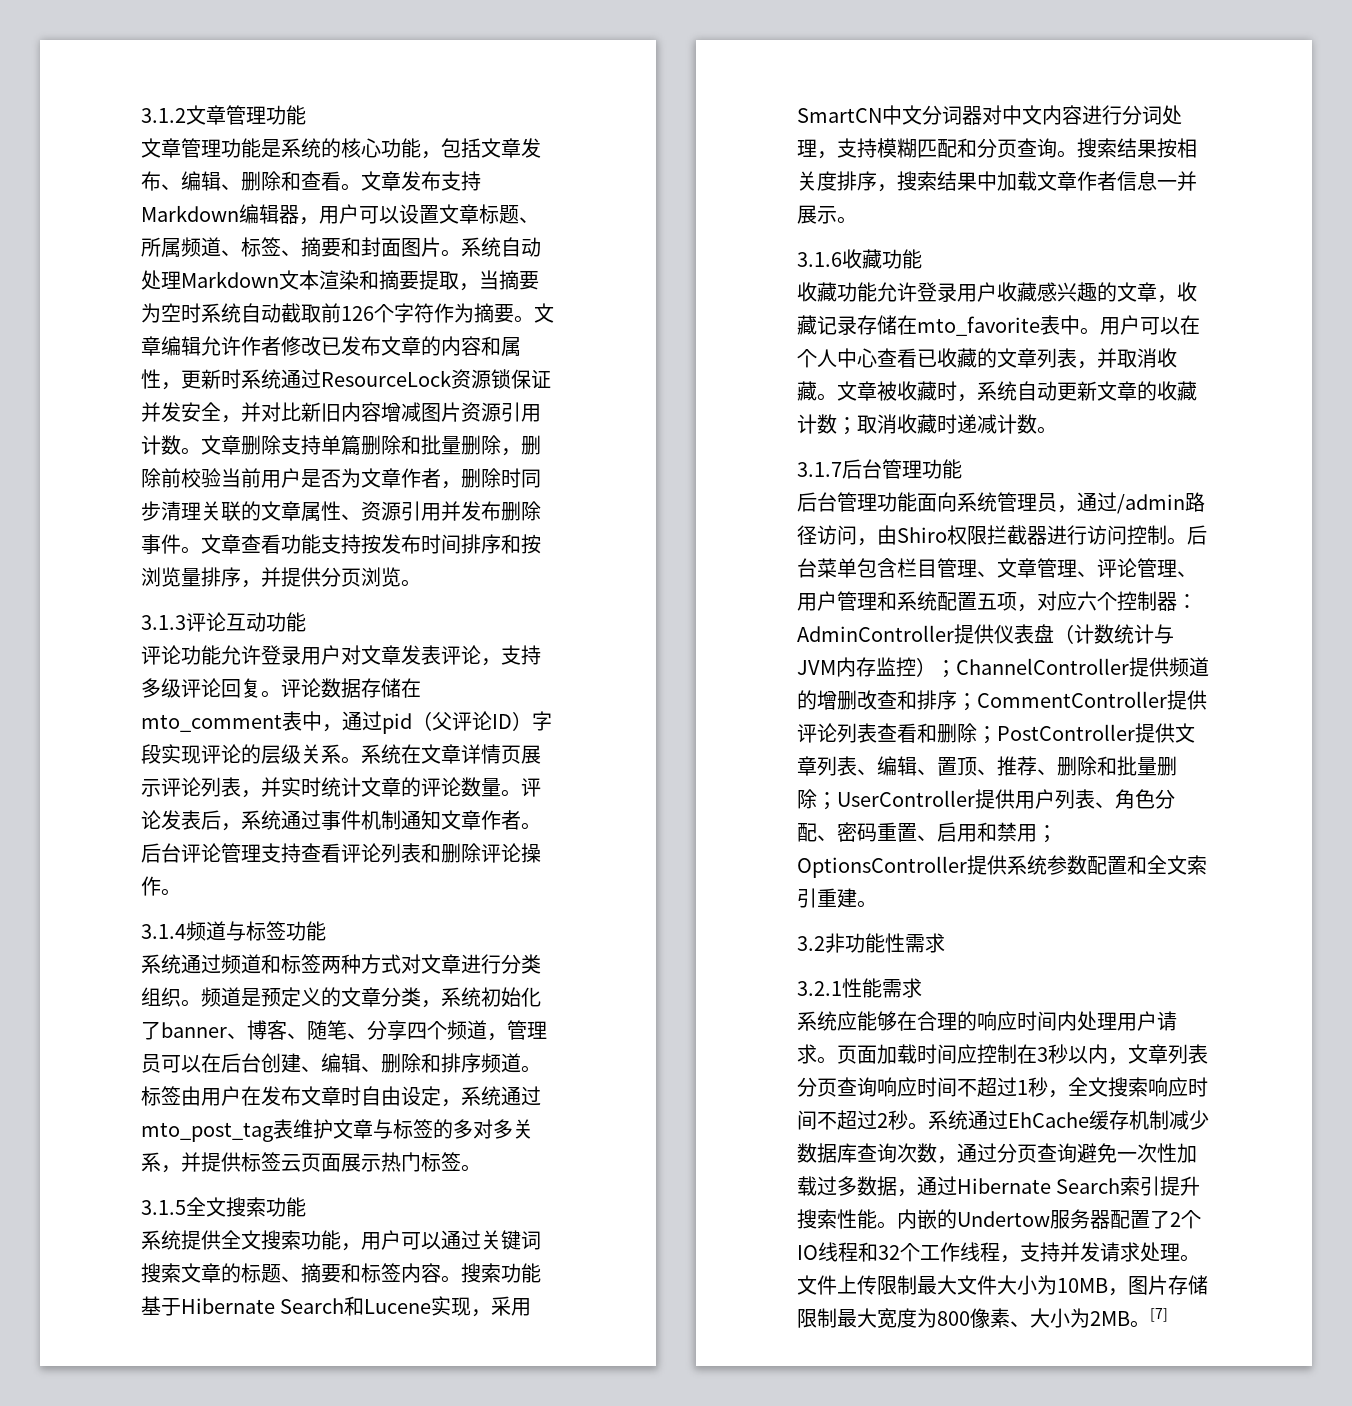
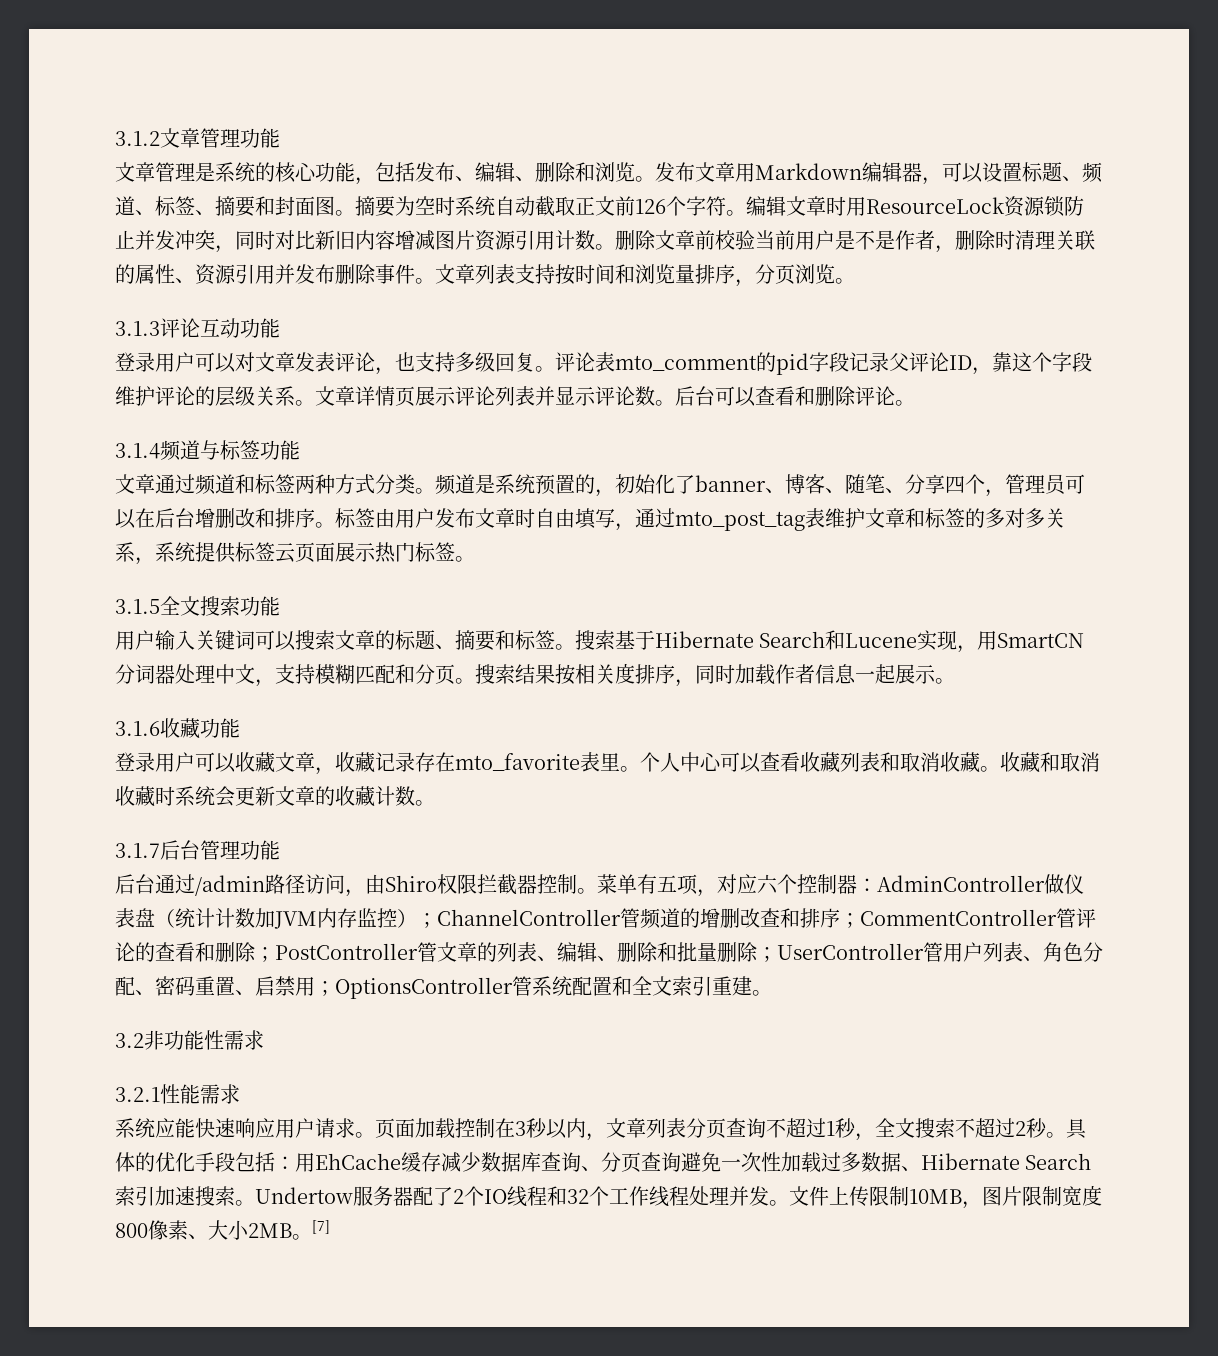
[221,138,261,158] 功能 -> (195, 172) none
[481,138,521,158] 文章 -> (415, 172) none
[301,171,481,191] 查看。文章发布支持 -> [595,162,755,182] 浏览。发布文章用
[319,204,359,224] 用户 -> (942, 181) none
[439,204,539,224] [141,237,181,258] 文章标题、所属 -> [1022,162,1082,182] 标题、
[421,237,541,257] [141,270,499,291] 片。系统自动处理Markdown文本渲染和摘要提取，当 -> [335,210,355,216] 。
(321, 313) none -> [575,196,615,216] 正文
[434,303,554,323] [141,336,521,357] [141,369,551,390] [141,402,261,423] 作为摘要。文章编辑允许作者修改已发布文章的内容和属性，更新时系统通过ResourceLock资源锁保证并发安全，并 -> [726,196,1084,217] [115,230,275,253] 。编辑文章时用ResourceLock资源锁防止并发冲突，同时
[201,435,541,456] [141,468,161,488] 文章删除支持单篇删除和批量删除，删除 -> [615,230,695,250] 删除文章
[321,468,401,488] 否为文章 -> [855,230,895,250] 不是
[521,469,541,488] [141,501,161,521] 同步 -> (1015, 240) none
[261,501,301,521] 文章 -> (135, 274) none
[241,534,541,554] 查看功能支持按发布时间排序和按 -> [475,264,635,285] 列表支持按时间和
[261,567,321,587] 并提供 -> (755, 283) none
[141,645,341,665] 评论功能允许登录用户 -> [115,352,236,373] 登录用户可以
(501, 662) none -> [395,352,415,371] 也
[181,678,221,698] 评论 -> (495, 362) none
[321,678,421,698] [141,711,552,734] [141,744,201,764] 数据存储在mto_comment表中，通过pid（父评论ID）字段实现 -> [595,352,1092,375] [115,386,155,406] 表mto_comment的pid字段记录父评论ID，靠这个字段维护
[361,744,421,764] 系统在 -> (315, 403) none
[241,777,541,798] [141,810,541,831] [141,843,421,863] ，并实时统计文章的评论数量。评论发表后，系统通过事件机制通知文章作者。后台评论管理支持查看评论列表 -> [535,386,795,407] 并显示评论数。后台可以查看
[521,843,541,863] [141,876,161,896] 操作 -> (895, 396) none
[141,954,181,974] 系统 -> [115,474,155,494] 文章
[401,954,541,974] [141,987,481,1008] 对文章进行分类组织。频道是预定义的文章分类，系统 -> [375,474,615,497] 分类。频道是系统预置的，
[447,1020,487,1040] 频道 -> (985, 484) none
[261,1053,521,1073] 创建、编辑、删除和排序频道 -> [195,508,315,528] 增删改和排序
[241,1086,261,1106] 在 -> (435, 518) none
[401,1086,501,1107] 设定，系统 -> [575,508,635,531] 填写，
[373,1119,393,1139] 与 -> [905,508,925,528] 和
[181,1152,201,1172] 并 -> [155,542,195,562] 系统
[141,1230,541,1251] 系统提供全文搜索功能，用户可以通过关键词 -> [115,630,296,651] 用户输入关键词可以
[401,1263,541,1283] 内容。搜索功能 -> [555,630,615,650] 。搜索
[491,1296,532,1316] [797,105,1182,125] [797,139,817,157] 采用SmartCN中文分词器对中文内容进行分词处理 -> [977,631,1085,650] [115,664,255,684] 用SmartCN分词器处理中文
[1017,138,1057,158] 查询 -> (455, 674) none
[897,171,1077,191] 搜索结果中加载文章 -> [695,664,775,685] 同时加载
[1177,171,1197,191] 并 -> [875,664,895,684] 起
[797,282,1117,302] 收藏功能允许登录用户收藏感兴趣的 -> [115,752,275,773] 登录用户可以收藏
[877,315,897,335] 储 -> (435, 762) none
[1060,315,1200,335] [797,348,1177,369] [797,381,1057,402] 中。用户可以在个人中心查看已收藏的文章列表，并取消收藏。文章被收藏时，系统自动 -> [600,752,1100,773] [115,786,235,807] 里。个人中心可以查看收藏列表和取消收藏。收藏和取消收藏时系统会
[837,414,1037,435] ；取消收藏时递减计数 -> (415, 796) none
[837,492,1077,513] 管理功能面向系统管理员， -> (155, 884) none
[1047,525,1207,545] [797,558,1197,578] [797,591,977,611] 进行访问控制。后台菜单包含栏目管理、文章管理、评论管理、用户管理和系统配置 -> [537,874,657,894] 控制。菜单有
[954,624,994,644] 提供 -> [1044,874,1064,894] 做
[1074,624,1174,644] 计数统计与 -> [175,908,275,928] 统计计数加
[1129,657,1169,677] 提供 -> [620,908,640,928] 管
[1167,690,1207,710] [797,723,877,743] 提供评论列表 -> [1056,908,1096,928] [115,942,155,962] 管评论的
[1135,723,1195,743] [797,756,817,776] 提供文章 -> [417,942,497,962] 管文章的
[937,756,1057,776] 置顶、推荐、 -> (617, 958) none
[975,789,1015,809] 提供 -> [923,942,943,962] 管
[957,822,997,842] 用和 -> (275, 986) none
[967,855,1087,875] 提供系统参数 -> [512,976,572,996] 管系统
[877,1011,1117,1031] 够在合理的响应时间内处理 -> [195,1118,275,1138] 快速响应
[917,1044,977,1064] 时间应 -> (455, 1128) none
[877,1077,957,1097] 响应时间 -> (766, 1128) none
[1148,1077,1208,1097] [797,1110,817,1130] 响应时间 -> (955, 1128) none
[928,1110,1008,1130] 系统通过 -> [1066,1119,1087,1139] [115,1152,315,1172] 具体的优化手段包括：用
[1129,1110,1169,1130] 机制 -> (441, 1162) none
[897,1143,997,1164] 次数，通过 -> [581,1166,601,1171] 、
[897,1176,957,1197] ，通过 -> [901,1166,921,1171] 、
[1160,1176,1201,1196] [797,1209,957,1229] 提升搜索性能。内嵌的 -> [155,1186,255,1206] 加速搜索。
[1130,1210,1150,1229] 置 -> (433, 1196) none
[1000,1242,1200,1263] [797,1275,1208,1296] [797,1308,937,1328] ，支持并发请求处理。文件上传限制最大文件大小为10MB，图片存储限制最大宽度为 -> [689,1185,1102,1209] 处理并发。文件上传限制10MB，图片限制宽度
[1070,1308,1090,1328] 为 -> (249, 1230) none

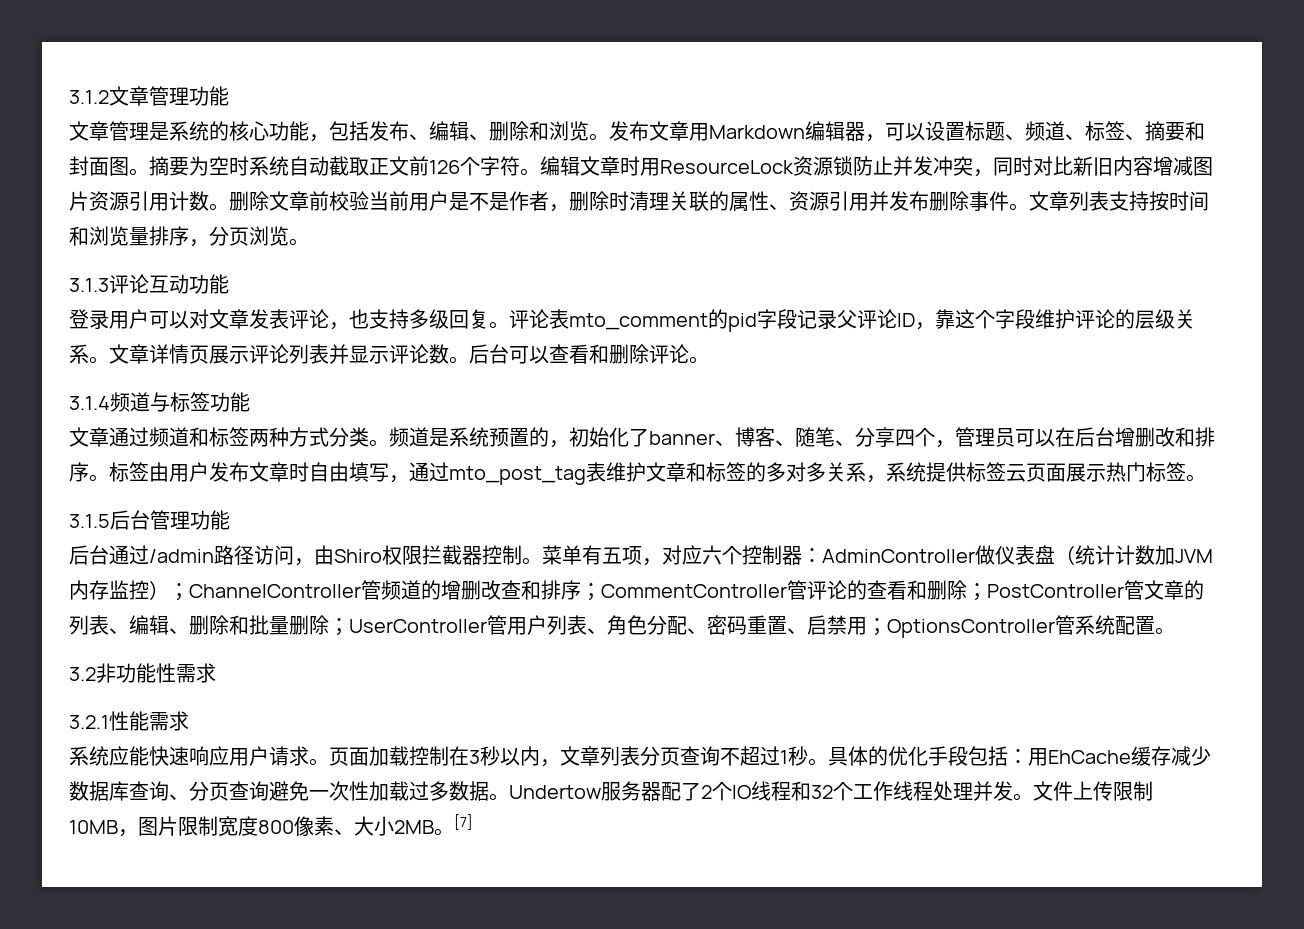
[160,596,280,616] [115,630,1085,653] [115,663,955,687] [115,718,240,739] [115,752,1100,775] [115,786,435,807] [115,843,160,858] 全文搜索功能 // 用户输入关键词可以搜索文章的标题、摘要和标签。搜索基于Hibernate Search和Lucene实现，用SmartCN分词器处理中文，支持模糊匹配和分页。搜索结果按相关度排序，同时加载作者信息一起展示。 // 3.1.6收藏功能 // 登录用户可以收藏文章，收藏记录存在mto_favorite表里。个人中心可以查看收藏列表和取消收藏。收藏和取消收藏时系统会更新文章的收藏计数。 // 3.1.7 -> (110, 521) none
[612,976,752,996] 和全文索引重建 -> (1155, 625) none
[855,1118,1047,1141] ，全文搜索不超过2秒 -> (808, 756) none
[901,1153,1092,1171] [115,1186,235,1206] 、Hibernate Search索引加速搜索 -> (489, 791) none

